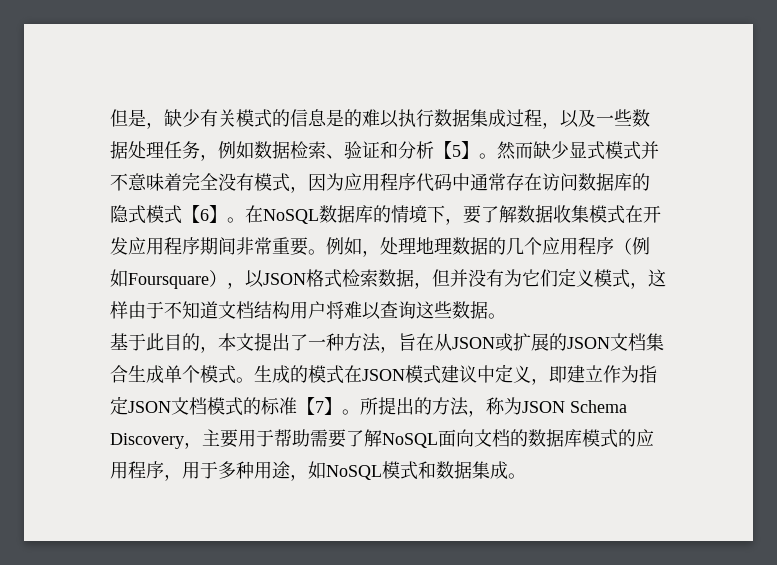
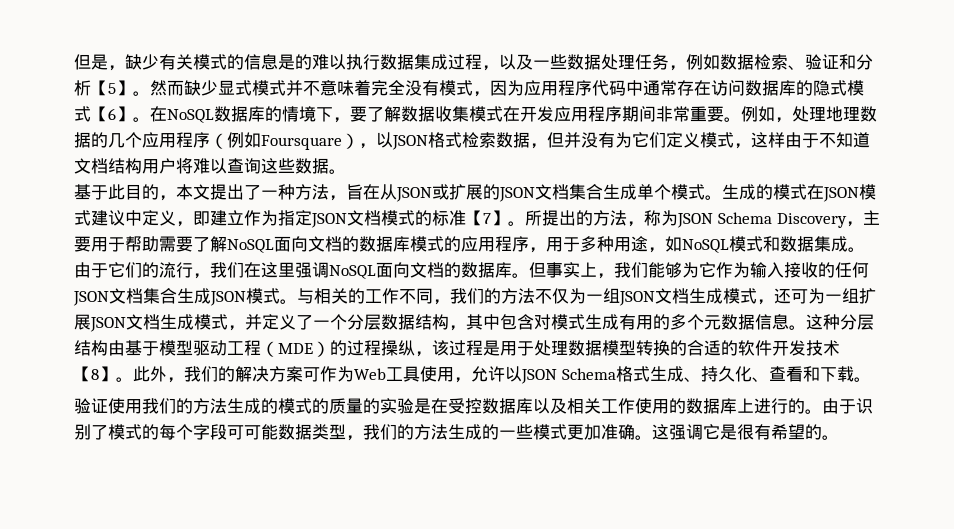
(526, 476) none -> [74,262,869,279] [73,288,876,306] [74,314,874,332] [74,340,840,357] [74,366,871,384] [74,398,873,414] [74,424,839,441] 由于它们的流行，我们在这里强调NoSQL面向文档的数据库。但事实上，我们能够为它作为输入接收的任何JSON文档集合生成JSON模式。与相关的工作不同，我们的方法不仅为一组JSON文档生成模式，还可为一组扩展JSON文档生成模式，并定义了一个分层数据结构，其中包含对模式生成有用的多个元数据信息。这种分层结构由基于模型驱动工程（MDE）的过程操纵，该过程是用于处理数据模型转换的合适的软件开发技术【8】。此外，我们的解决方案可作为Web工具使用，允许以JSON Schema格式生成、持久化、查看和下载。 // 验证使用我们的方法生成的模式的质量的实验是在受控数据库以及相关工作使用的数据库上进行的。由于识别了模式的每个字段可可能数据类型，我们的方法生成的一些模式更加准确。这强调它是很有希望的。

